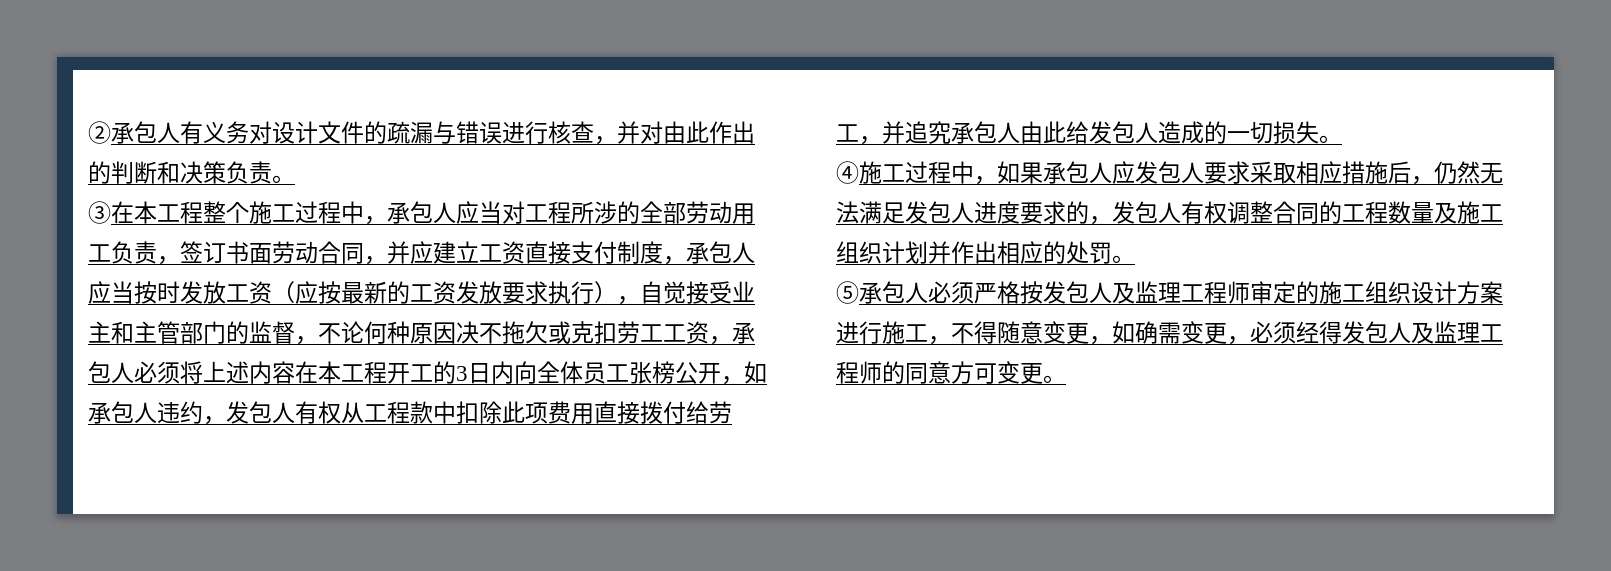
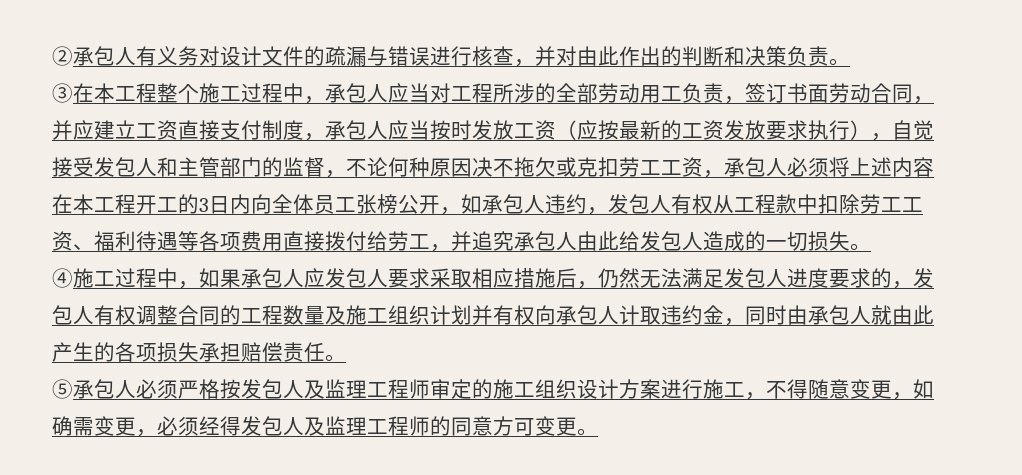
[732,281,755,302] [88,321,111,343] 业主 -> [94,157,157,177] 发包人
[502,401,525,424] 此 -> [860,194,923,214] [52,231,220,251] 劳工工资、福利待遇等各
[951,241,1112,264] 作出相应的处罚 -> [493,305,934,326] [52,342,325,362] 有权向承包人计取违约金，同时由承包人就由此产生的各项损失承担赔偿责任

